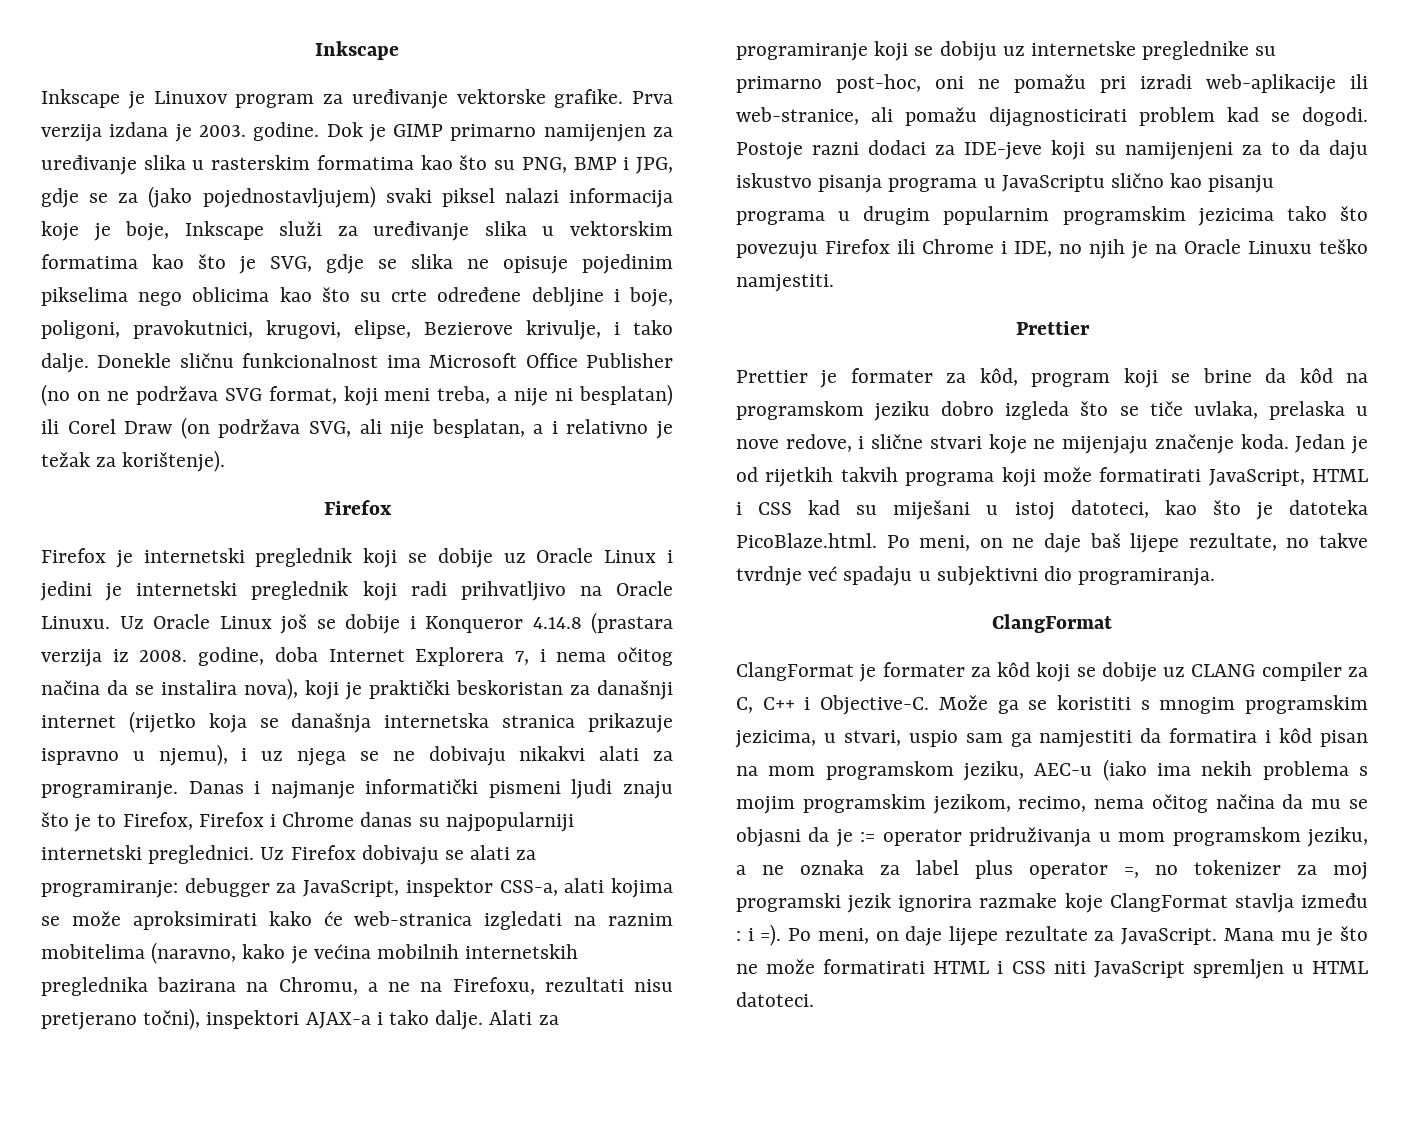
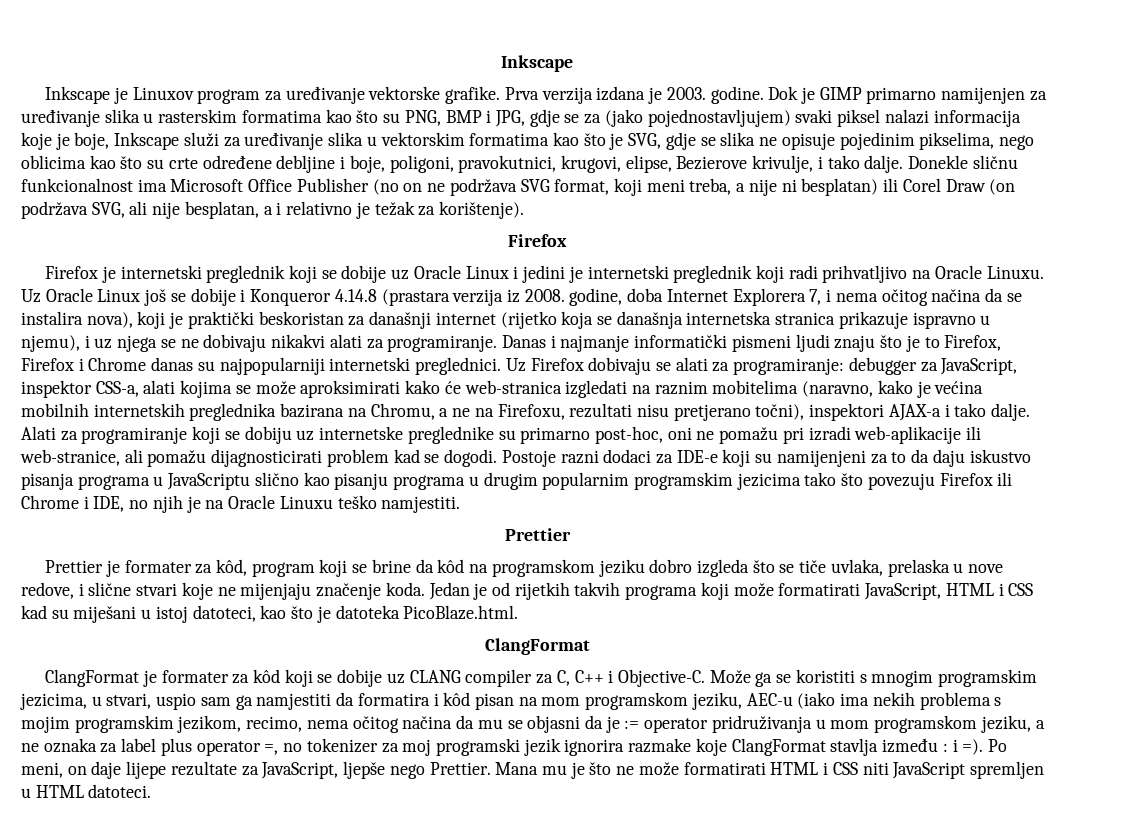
[41,287,128,306] pikselima -> [919,132,995,150] pikselima,
[964,142,1043,160] IDE-jeve -> [676,450,718,463] IDE-e
[886,533,1368,553] [736,566,1216,586] Po meni, on ne daje baš lijepe rezultate, no takve tvrdnje već spadaju u subjektivni dio programiranja. -> (519, 612) none
[1121,928,1218,945] JavaScript. -> [261,761,491,779] JavaScript, ljepše nego Prettier.

